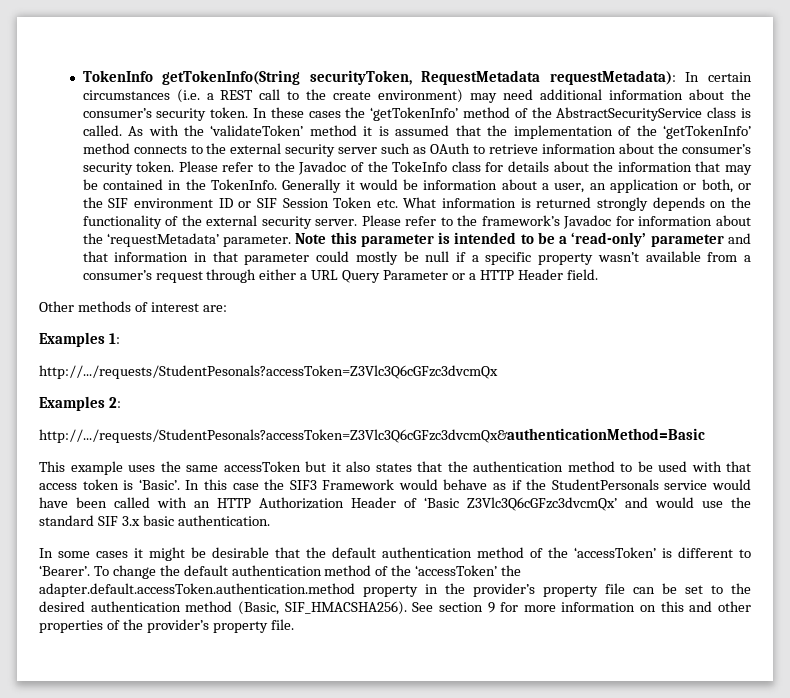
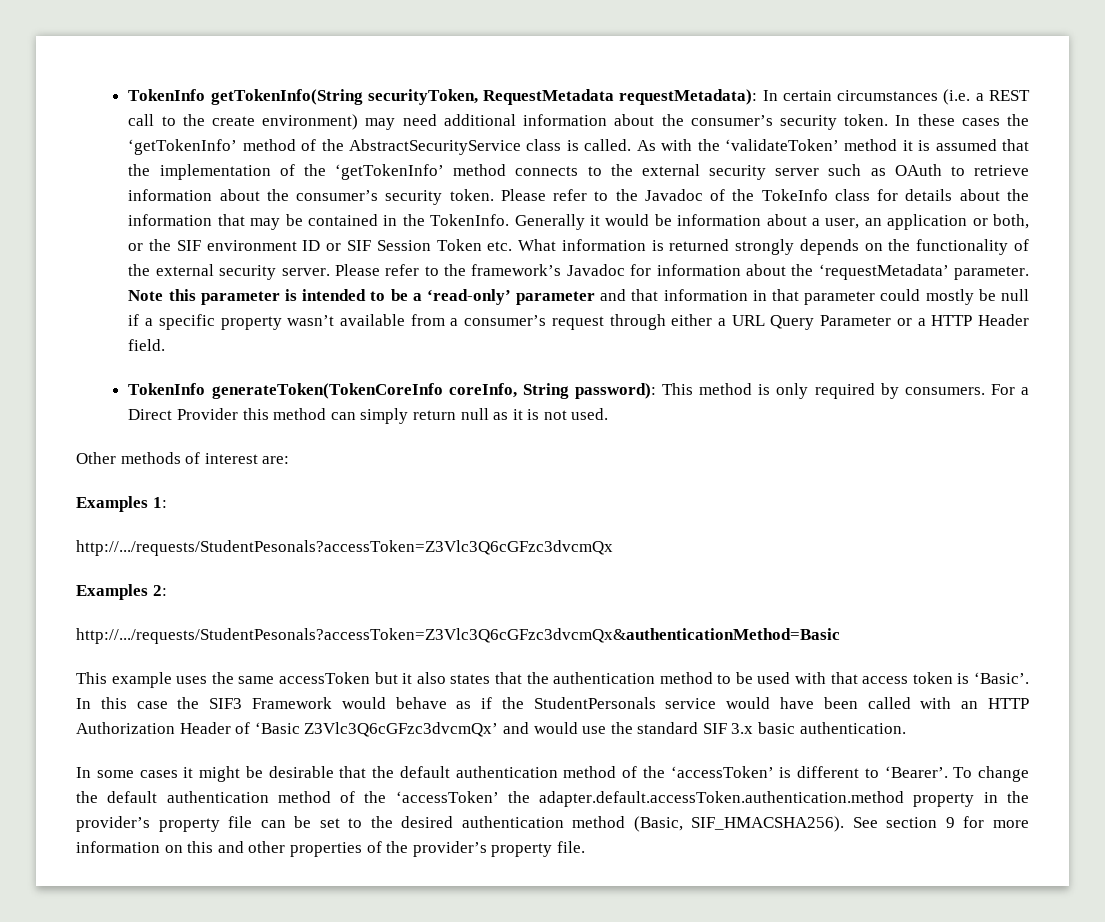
(598, 274) none -> [128,383,1029,399] [128,408,609,424] // TokenInfo generateToken(TokenCoreInfo coreInfo, String password): This method is only required by consumers. For a Direct Provider this method can simply return null as it is not used.

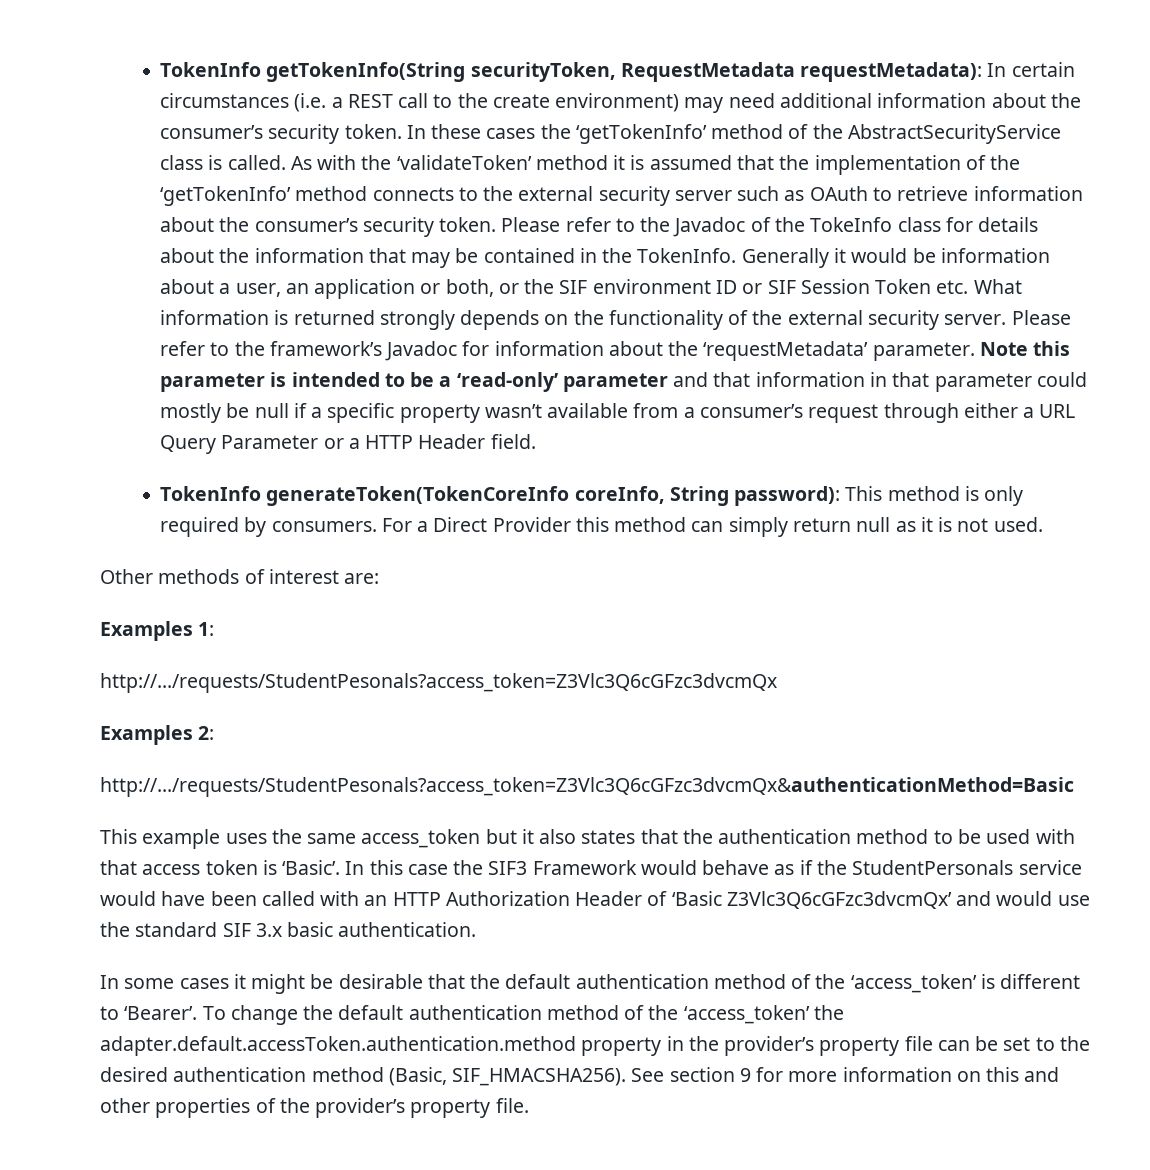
[76,540,613,556] http://.../requests/StudentPesonals?accessToken=Z3Vlc3Q6cGFzc3dvcmQx -> [100,673,777,693] http://.../requests/StudentPesonals?access_token=Z3Vlc3Q6cGFzc3dvcmQx
[76,628,840,644] http://.../requests/StudentPesonals?accessToken=Z3Vlc3Q6cGFzc3dvcmQx&authenticationMethod=Basic -> [100,777,1074,797] http://.../requests/StudentPesonals?access_token=Z3Vlc3Q6cGFzc3dvcmQx&authenticationMethod=Basic
[278,672,370,684] accessToken -> [361,829,481,848] access_token
[670,766,774,778] ‘accessToken’ -> [850,974,977,993] ‘access_token’
[395,791,499,803] ‘accessToken’ -> [683,1005,810,1024] ‘access_token’

